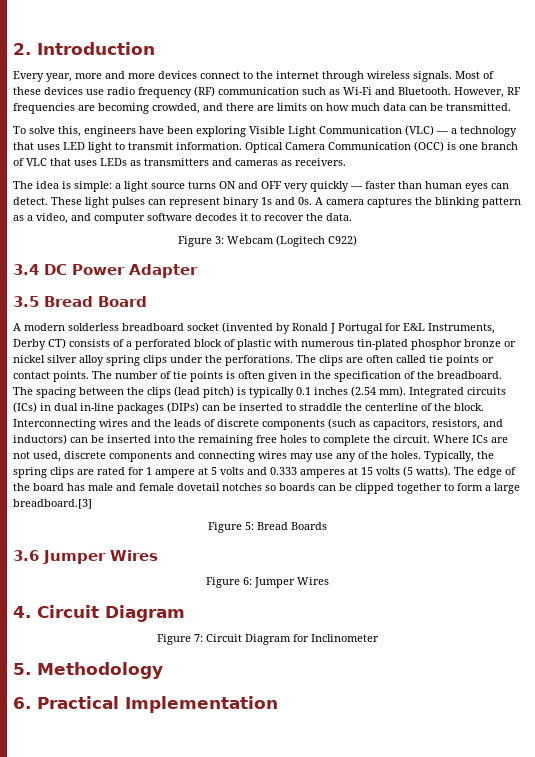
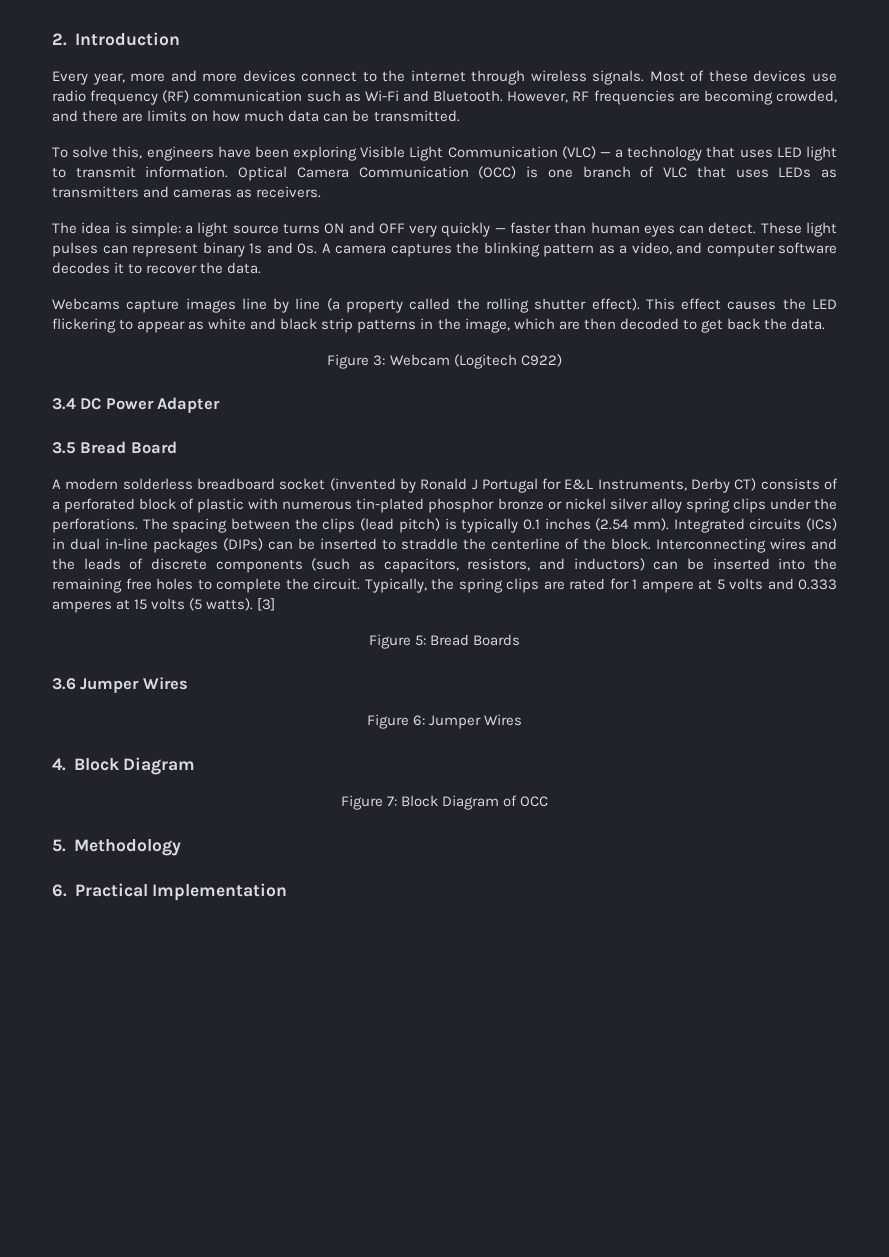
(352, 217) none -> [52,298,837,313] [52,318,825,333] // Webcams capture images line by line (a property called the rolling shutter effect). This effect causes the LED flickering to appear as white and black strip patterns in the image, which are then decoded to get back the data.
[319,355,494,366] [13,371,502,382] [13,387,33,395] clips are often called tie points or contact points. The number of tie points is often given in the specification of the breadboard. The -> (168, 524) none
[433,435,508,443] [13,451,421,462] Where ICs are not used, discrete components and connecting wires may use any of the holes. -> (360, 584) none
[454,467,516,478] [13,483,520,494] [13,499,92,509] The edge of the board has male and female dovetail notches so boards can be clipped together to form a large breadboard.[3] -> [257,598,276,611] [3]
[36,605,99,618] Circuit -> [73,758,120,771] Block
[206,634,379,645] Circuit Diagram for Inclinometer -> [400,795,549,810] Block Diagram of OCC

